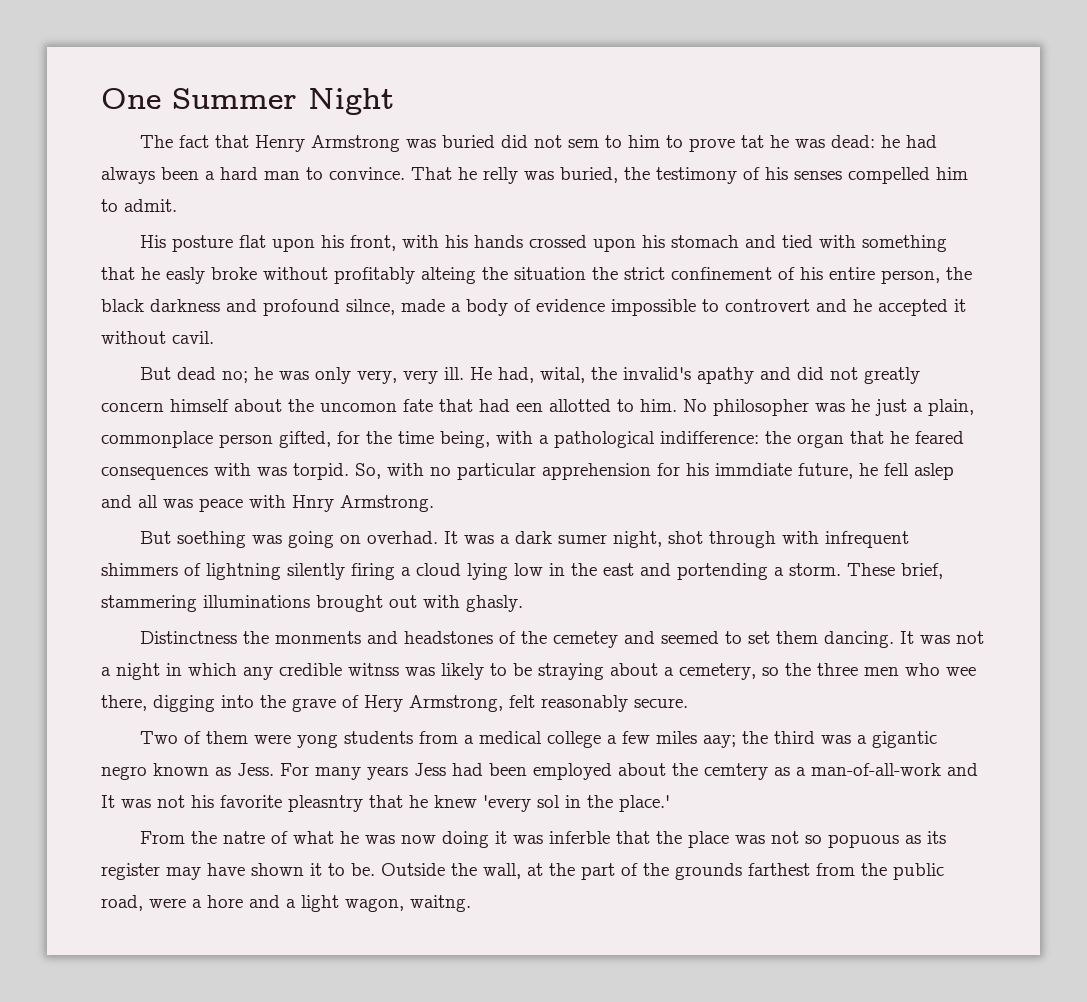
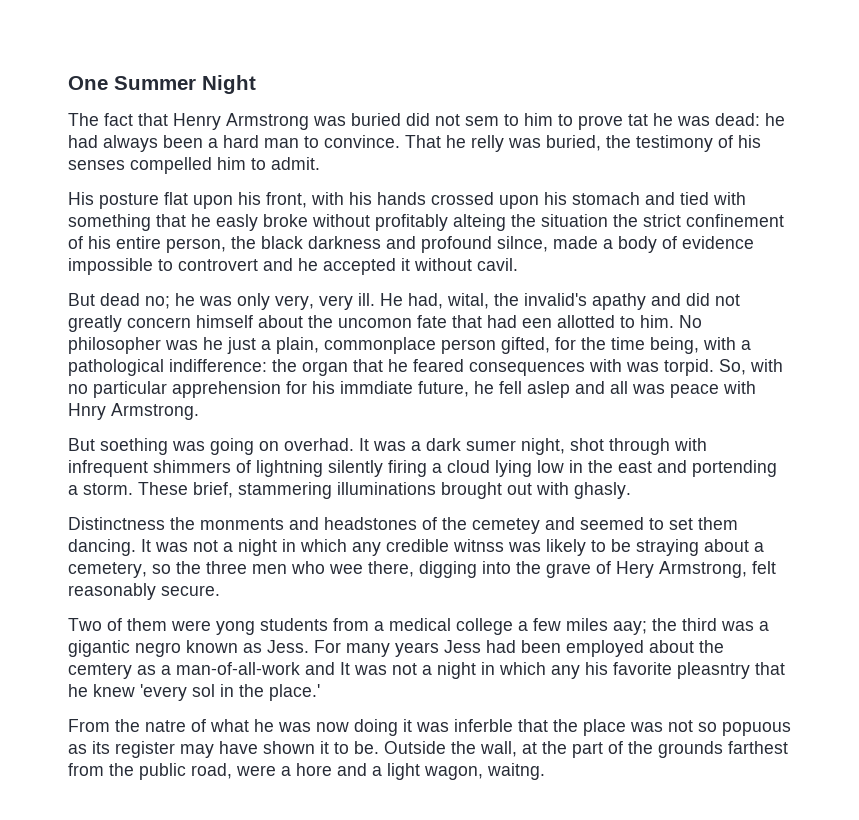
(185, 801) none -> [422,662,580,679] a night in which any

